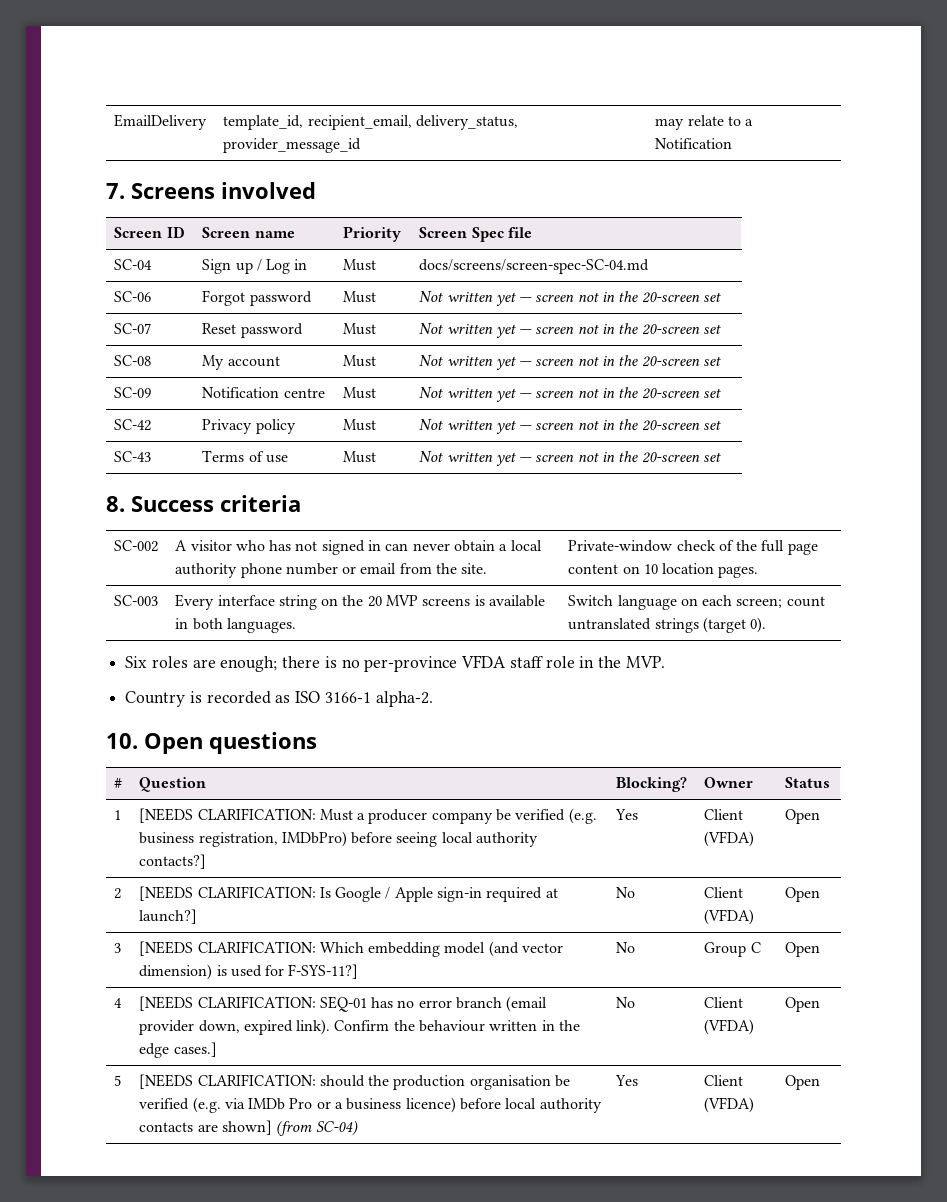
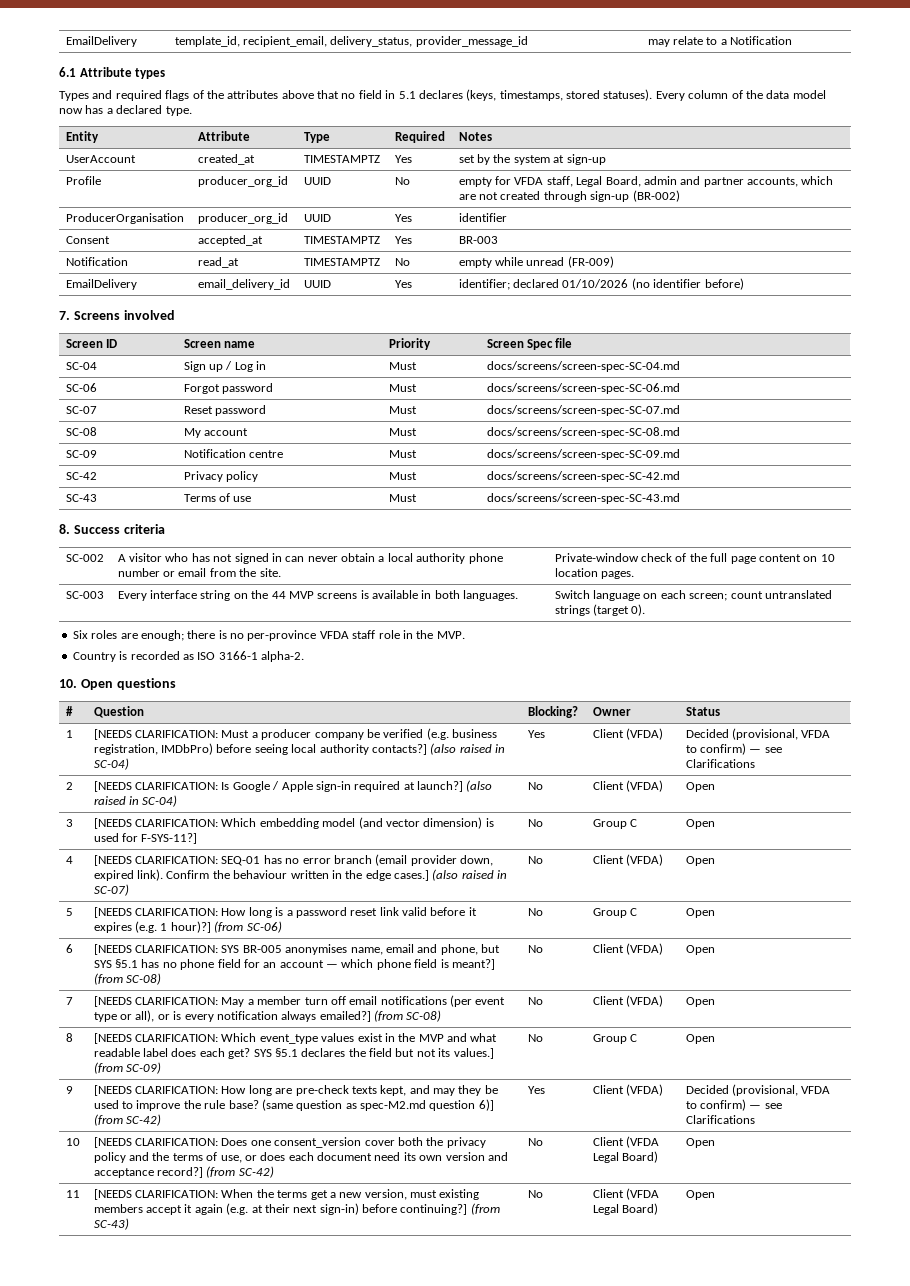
(733, 143) none -> [59,67,166,79] [59,89,826,101] [59,105,192,116] [65,131,99,143] [197,131,250,141] [303,132,330,143] [394,131,445,143] [458,132,492,141] [65,155,136,163] [197,154,255,165] [303,155,380,163] [394,155,412,163] [458,154,606,165] [65,176,101,185] [197,176,288,187] [303,177,331,185] [394,177,410,185] [458,176,834,187] [458,190,680,202] [65,213,184,224] [197,213,288,224] [303,214,331,222] [394,214,412,222] [458,213,507,222] [65,236,110,244] [197,235,263,246] [303,236,380,244] [394,236,412,244] [458,236,498,244] [65,257,128,266] [197,257,239,268] [303,258,380,266] [394,258,410,266] [458,256,614,268] [65,279,137,290] [197,279,290,290] [303,280,331,288] [394,280,412,288] [458,278,744,290] // 6.1 Attribute types // Types and required flags of the attributes above that no field in 5.1 declares (keys, timestamps, stored statuses). Every column of the data model now has a declared type. // Entity | Attribute | Type | Required | Notes // UserAccount | created_at | TIMESTAMPTZ | Yes | set by the system at sign-up // Profile | producer_org_id | UUID | No | empty for VFDA staff, Legal Board, admin and partner accounts, which are not created through sign-up (BR-002) // ProducerOrganisation | producer_org_id | UUID | Yes | identifier // Consent | accepted_at | TIMESTAMPTZ | Yes | BR-003 // Notification | read_at | TIMESTAMPTZ | No | empty while unread (FR-009) // EmailDelivery | email_delivery_id | UUID | Yes | identifier; declared 01/10/2026 (no identifier before)
[419,291,722,306] [114,323,152,334] [202,323,303,338] [343,323,377,335] [419,323,722,338] [114,355,152,366] [202,355,280,370] [343,355,377,367] [419,355,722,370] [114,387,152,398] [202,387,325,398] [343,387,377,399] [419,387,722,402] [114,419,152,431] [202,419,296,434] [343,419,377,431] [419,419,722,434] Not written yet — screen not in the 20-screen set // SC-07 | Reset password | Must | Not written yet — screen not in the 20-screen set // SC-08 | My account | Must | Not written yet — screen not in the 20-screen set // SC-09 | Notification centre | Must | Not written yet — screen not in the 20-screen set // SC-42 | Privacy policy | Must | Not written yet — screen not in the 20-screen set -> [486,383,680,394] [65,406,97,414] [183,405,267,416] [388,406,417,414] [486,405,680,416] [65,427,97,436] [183,428,249,438] [388,428,417,436] [486,427,680,438] [65,450,97,458] [183,449,284,458] [388,450,417,458] [486,449,680,460] [65,472,97,480] [183,471,259,482] [388,472,417,480] [486,471,680,482] docs/screens/screen-spec-SC-06.md // SC-07 | Reset password | Must | docs/screens/screen-spec-SC-07.md // SC-08 | My account | Must | docs/screens/screen-spec-SC-08.md // SC-09 | Notification centre | Must | docs/screens/screen-spec-SC-09.md // SC-42 | Privacy policy | Must | docs/screens/screen-spec-SC-42.md
[419,451,722,466] Not written yet — screen not in the 20-screen set -> [486,493,680,504] docs/screens/screen-spec-SC-43.md
[367,596,382,607] 20 -> [271,591,286,599] 44
[615,809,639,820] [704,809,744,820] [704,831,755,847] [785,809,821,824] | Yes | Client (VFDA) | Open -> [430,743,506,755] [93,758,129,770] [527,730,545,738] [592,728,664,740] [685,728,831,740] [685,743,782,755] [685,759,755,768] (also raised in SC-04) | Yes | Client (VFDA) | Decided (provisional, VFDA to confirm) — see Clarifications
(198, 916) none -> [466,780,493,792] [93,795,178,807] (also raised in SC-04)
(217, 1049) none -> [432,869,508,881] [93,884,129,896] (also raised in SC-07)
[319,1075,571,1090] [139,1097,602,1113] [139,1120,359,1136] [615,1075,639,1086] [704,1075,744,1086] [704,1097,755,1113] should the production organisation be verified (e.g. via IMDb Pro or a business licence) before local authority contacts are shown] (from SC-04) | Yes | Client (VFDA) -> [221,907,477,918] [93,921,282,933] [527,908,543,916] [592,908,638,918] [685,908,715,918] [65,944,73,953] [93,944,501,955] [93,959,495,970] [93,973,162,985] [527,945,543,953] [592,943,664,955] [685,945,715,955] [65,997,73,1005] [93,995,506,1007] [93,1010,442,1022] [527,997,543,1005] [592,995,664,1007] [685,997,715,1007] [65,1033,73,1042] [93,1033,498,1044] [93,1048,494,1059] [93,1062,162,1074] [527,1034,543,1042] [592,1034,638,1044] [685,1034,715,1044] [65,1086,73,1094] [93,1085,498,1096] [93,1099,494,1111] [93,1114,162,1126] [527,1086,545,1094] [592,1084,664,1096] [685,1084,831,1096] [685,1099,782,1111] [685,1115,755,1124] [65,1138,80,1146] [93,1137,486,1148] [93,1152,508,1163] [93,1166,274,1178] [527,1138,543,1146] [592,1136,660,1148] [592,1151,659,1163] [685,1138,715,1148] [65,1190,80,1198] [93,1189,480,1200] [93,1203,500,1215] [93,1218,129,1230] [527,1190,543,1198] [592,1188,660,1200] [592,1203,659,1215] How long is a password reset link valid before it expires (e.g. 1 hour)?] (from SC-06) | No | Group C | Open // 6 | [NEEDS CLARIFICATION: SYS BR-005 anonymises name, email and phone, but SYS §5.1 has no phone field for an account — which phone field is meant?] (from SC-08) | No | Client (VFDA) | Open // 7 | [NEEDS CLARIFICATION: May a member turn off email notifications (per event type or all), or is every notification always emailed?] (from SC-08) | No | Client (VFDA) | Open // 8 | [NEEDS CLARIFICATION: Which event_type values exist in the MVP and what readable label does each get? SYS §5.1 declares the field but not its values.] (from SC-09) | No | Group C | Open // 9 | [NEEDS CLARIFICATION: How long are pre-check texts kept, and may they be used to improve the rule base? (same question as spec-M2.md question 6)] (from SC-42) | Yes | Client (VFDA) | Decided (provisional, VFDA to confirm) — see Clarifications // 10 | [NEEDS CLARIFICATION: Does one consent_version cover both the privacy policy and the terms of use, or does each document need its own version and acceptance record?] (from SC-42) | No | Client (VFDA Legal Board) | Open // 11 | [NEEDS CLARIFICATION: When the terms get a new version, must existing members accept it again (e.g. at their next sign-in) before continuing?] (from SC-43) | No | Client (VFDA Legal Board)

